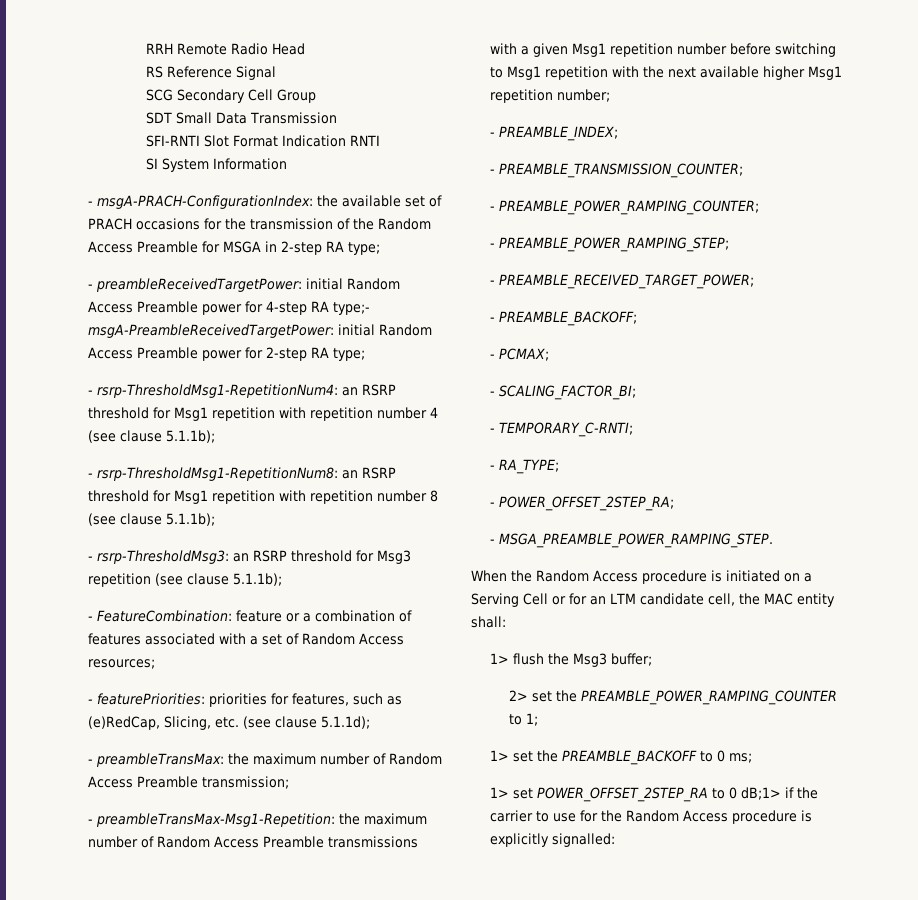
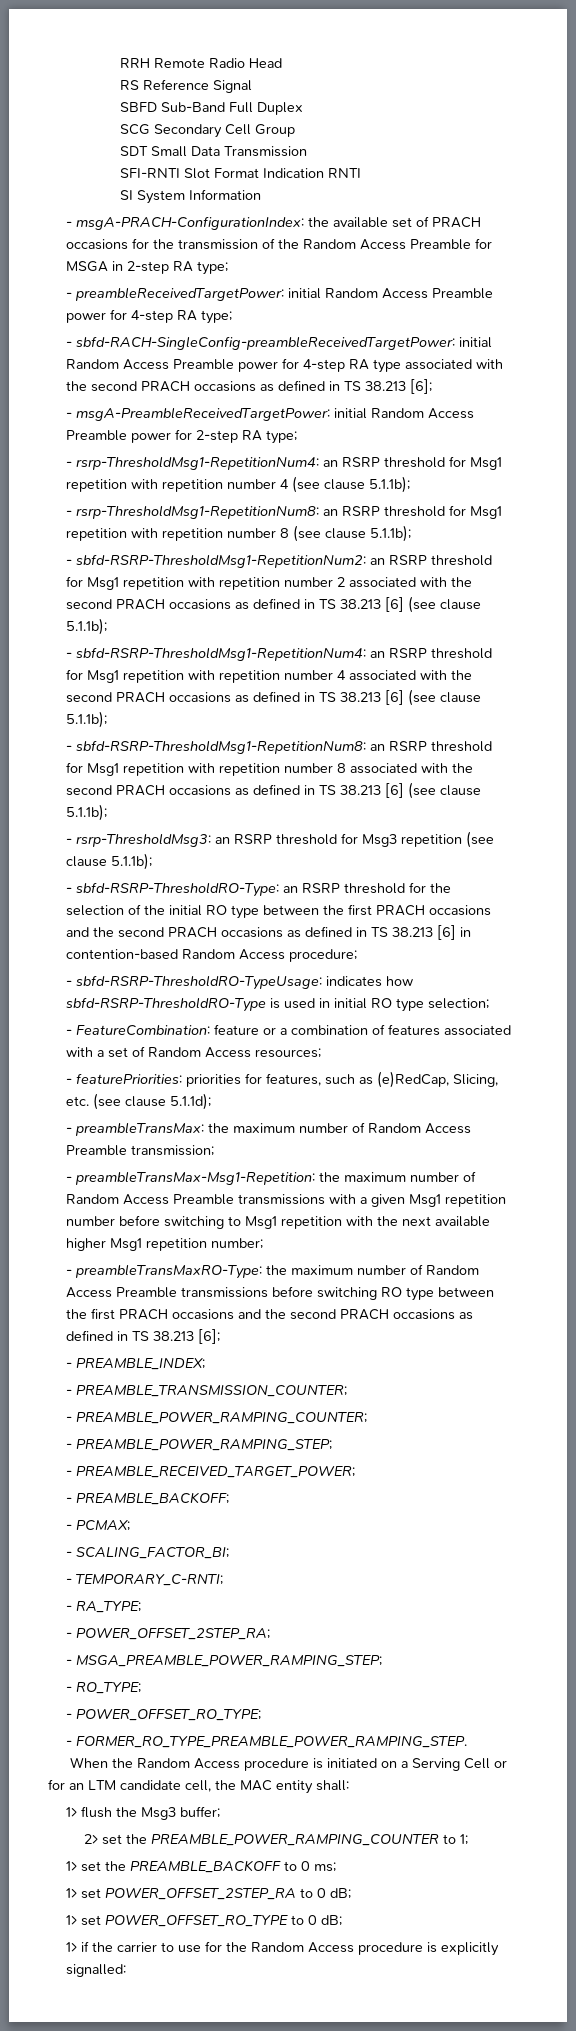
(276, 73) none -> [119,102,303,115] // SBFD Sub-Band Full Duplex
[333,302,371,315] type;- -> [200,310,232,324] [65,336,492,350] [65,358,503,373] [65,379,432,394] [65,412,72,418] type; // - sbfd-RACH-SingleConfig-preambleReceivedTargetPower: initial Random Access Preamble power for 4-step RA type associated with the second PRACH occasions as defined in TS 38.213 [6]; // -
(216, 519) none -> [65,554,492,568] [65,576,472,590] [65,596,481,613] [65,618,107,635] [65,647,492,661] [65,669,472,683] [65,689,481,706] [65,711,107,728] [65,740,492,754] [65,762,473,776] [65,782,481,799] [65,804,107,821] // - sbfd-RSRP-ThresholdMsg1-RepetitionNum2: an RSRP threshold for Msg1 repetition with repetition number 2 associated with the second PRACH occasions as defined in TS 38.213 [6] (see clause 5.1.1b); // - sbfd-RSRP-ThresholdMsg1-RepetitionNum4: an RSRP threshold for Msg1 repetition with repetition number 4 associated with the second PRACH occasions as defined in TS 38.213 [6] (see clause 5.1.1b); // - sbfd-RSRP-ThresholdMsg1-RepetitionNum8: an RSRP threshold for Msg1 repetition with repetition number 8 associated with the second PRACH occasions as defined in TS 38.213 [6] (see clause 5.1.1b);
(283, 579) none -> [65,882,451,897] [65,904,491,919] [65,925,471,940] [65,949,357,962] [65,975,413,990] [65,997,489,1012] // - sbfd-RSRP-ThresholdRO-Type: an RSRP threshold for the selection of the initial RO type between the first PRACH occasions and the second PRACH occasions as defined in TS 38.213 [6] in contention-based Random Access procedure; // - sbfd-RSRP-ThresholdRO-TypeUsage: indicates how sbfd-RSRP-ThresholdRO-Type is used in initial RO type selection;
(611, 95) none -> [65,1264,479,1279] [65,1286,494,1301] [65,1308,473,1320] [65,1329,220,1344] // - preambleTransMaxRO-Type: the maximum number of Random Access Preamble transmissions before switching RO type between the first PRACH occasions and the second PRACH occasions as defined in TS 38.213 [6];
[499,533,774,548] MSGA_PREAMBLE_POWER_RAMPING_STEP. -> [75,1654,382,1667] [65,1682,141,1694] [65,1709,261,1721] [65,1735,467,1748] MSGA_PREAMBLE_POWER_RAMPING_STEP; // - RO_TYPE; // - POWER_OFFSET_RO_TYPE; // - FORMER_RO_TYPE_PREAMBLE_POWER_RAMPING_STEP.
[741,787,782,800] dB;1> -> [329,1888,351,1899] [65,1915,342,1927] [65,1942,77,1952] dB; // 1> set POWER_OFFSET_RO_TYPE to 0 dB; // 1>

